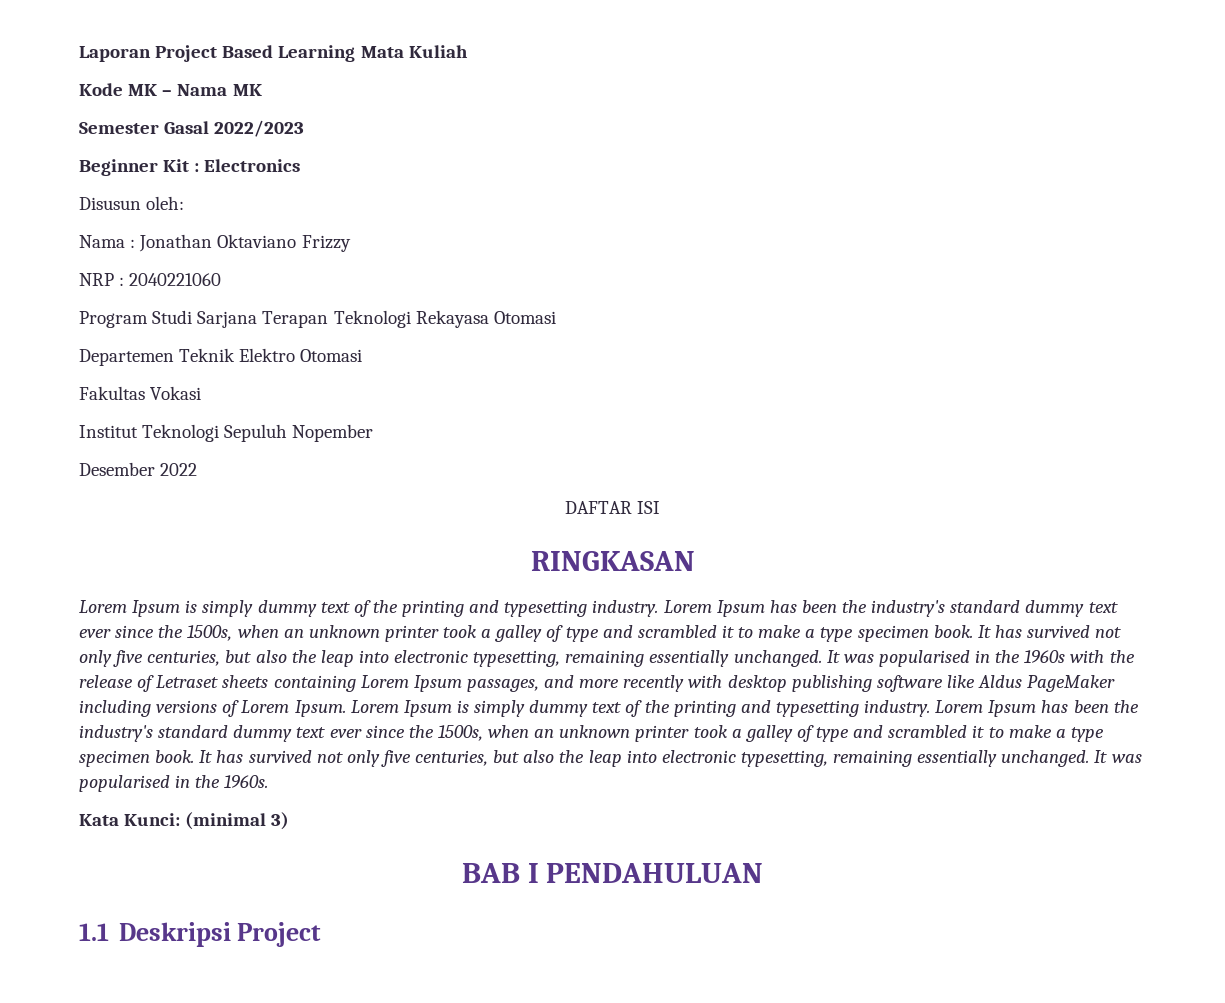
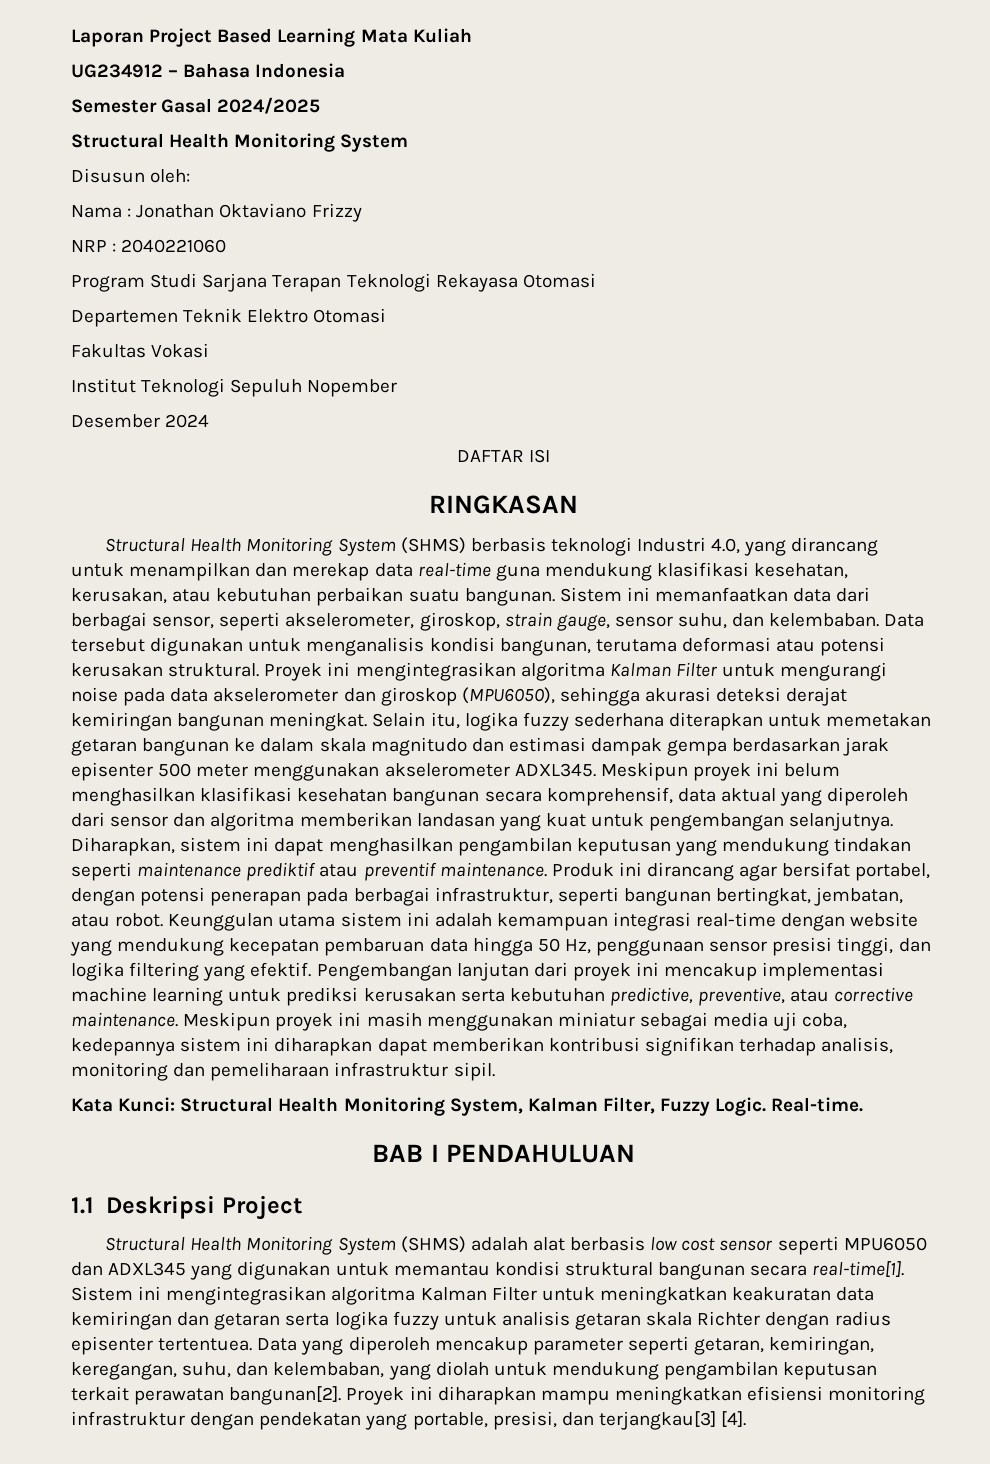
[79,83,262,96] [79,120,305,137] [79,159,301,176] Kode MK – Nama MK // Semester Gasal 2022/2023 // Beginner Kit : Electronics -> [71,63,346,78] [71,97,321,114] [71,133,409,152] UG234912 – Bahasa Indonesia // Semester Gasal 2024/2025 // Structural Health Monitoring System
[160,463,198,476] 2022 -> [165,414,210,428] 2024
[79,600,1118,617] [79,625,1122,642] [79,650,1135,667] [79,675,1116,692] [79,700,1139,717] [79,725,1104,742] [79,750,1142,767] [79,775,269,792] [79,812,290,830] Lorem Ipsum is simply dummy text of the printing and typesetting industry. Lorem Ipsum has been the industry's standard dummy text ever since the 1500s, when an unknown printer took a galley of type and scrambled it to make a type specimen book. It has survived not only five centuries, but also the leap into electronic typesetting, remaining essentially unchanged. It was popularised in the 1960s with the release of Letraset sheets containing Lorem Ipsum passages, and more recently with desktop publishing software like Aldus PageMaker including versions of Lorem Ipsum. Lorem Ipsum is simply dummy text of the printing and typesetting industry. Lorem Ipsum has been the industry's standard dummy text ever since the 1500s, when an unknown printer took a galley of type and scrambled it to make a type specimen book. It has survived not only five centuries, but also the leap into electronic typesetting, remaining essentially unchanged. It was popularised in the 1960s. // Kata Kunci: (minimal 3) -> [105,537,879,556] [71,562,849,581] [71,587,871,606] [71,612,925,631] [71,637,886,656] [71,662,888,681] [71,687,848,706] [71,712,932,731] [71,737,890,756] [71,762,841,781] [71,787,909,806] [71,812,894,831] [71,837,912,856] [71,862,931,881] [71,887,904,906] [71,912,919,931] [70,937,931,956] [71,962,885,981] [71,987,914,1006] [71,1012,848,1031] [71,1037,894,1056] [71,1062,495,1081] [71,1097,864,1116] Structural Health Monitoring System (SHMS) berbasis teknologi Industri 4.0, yang dirancang untuk menampilkan dan merekap data real-time guna mendukung klasifikasi kesehatan, kerusakan, atau kebutuhan perbaikan suatu bangunan. Sistem ini memanfaatkan data dari berbagai sensor, seperti akselerometer, giroskop, strain gauge, sensor suhu, dan kelembaban. Data tersebut digunakan untuk menganalisis kondisi bangunan, terutama deformasi atau potensi kerusakan struktural. Proyek ini mengintegrasikan algoritma Kalman Filter untuk mengurangi noise pada data akselerometer dan giroskop (MPU6050), sehingga akurasi deteksi derajat kemiringan bangunan meningkat. Selain itu, logika fuzzy sederhana diterapkan untuk memetakan getaran bangunan ke dalam skala magnitudo dan estimasi dampak gempa berdasarkan jarak episenter 500 meter menggunakan akselerometer ADXL345. Meskipun proyek ini belum menghasilkan klasifikasi kesehatan bangunan secara komprehensif, data aktual yang diperoleh dari sensor dan algoritma memberikan landasan yang kuat untuk pengembangan selanjutnya. Diharapkan, sistem ini dapat menghasilkan pengambilan keputusan yang mendukung tindakan seperti maintenance prediktif atau preventif maintenance. Produk ini dirancang agar bersifat portabel, dengan potensi penerapan pada berbagai infrastruktur, seperti bangunan bertingkat, jembatan, atau robot. Keunggulan utama sistem ini adalah kemampuan integrasi real-time dengan website yang mendukung kecepatan pembaruan data hingga 50 Hz, penggunaan sensor presisi tinggi, dan logika filtering yang efektif. Pengembangan lanjutan dari proyek ini mencakup implementasi machine learning untuk prediksi kerusakan serta kebutuhan predictive, preventive, atau corrective maintenance. Meskipun proyek ini masih menggunakan miniatur sebagai media uji coba, kedepannya sistem ini diharapkan dapat memberikan kontribusi signifikan terhadap analisis, monitoring dan pemeliharaan infrastruktur sipil. // Kata Kunci: Structural Health Monitoring System, Kalman Filter, Fuzzy Logic. Real-time.
(322, 934) none -> [105,1236,927,1255] [71,1261,905,1280] [71,1286,875,1305] [71,1311,891,1330] [71,1336,875,1355] [71,1361,878,1380] [71,1386,926,1405] [71,1411,747,1430] // Structural Health Monitoring System (SHMS) adalah alat berbasis low cost sensor seperti MPU6050 dan ADXL345 yang digunakan untuk memantau kondisi struktural bangunan secara real-time[1]. Sistem ini mengintegrasikan algoritma Kalman Filter untuk meningkatkan keakuratan data kemiringan dan getaran serta logika fuzzy untuk analisis getaran skala Richter dengan radius episenter tertentuea. Data yang diperoleh mencakup parameter seperti getaran, kemiringan, keregangan, suhu, dan kelembaban, yang diolah untuk mendukung pengambilan keputusan terkait perawatan bangunan[2]. Proyek ini diharapkan mampu meningkatkan efisiensi monitoring infrastruktur dengan pendekatan yang portable, presisi, dan terjangkau[3] [4].

